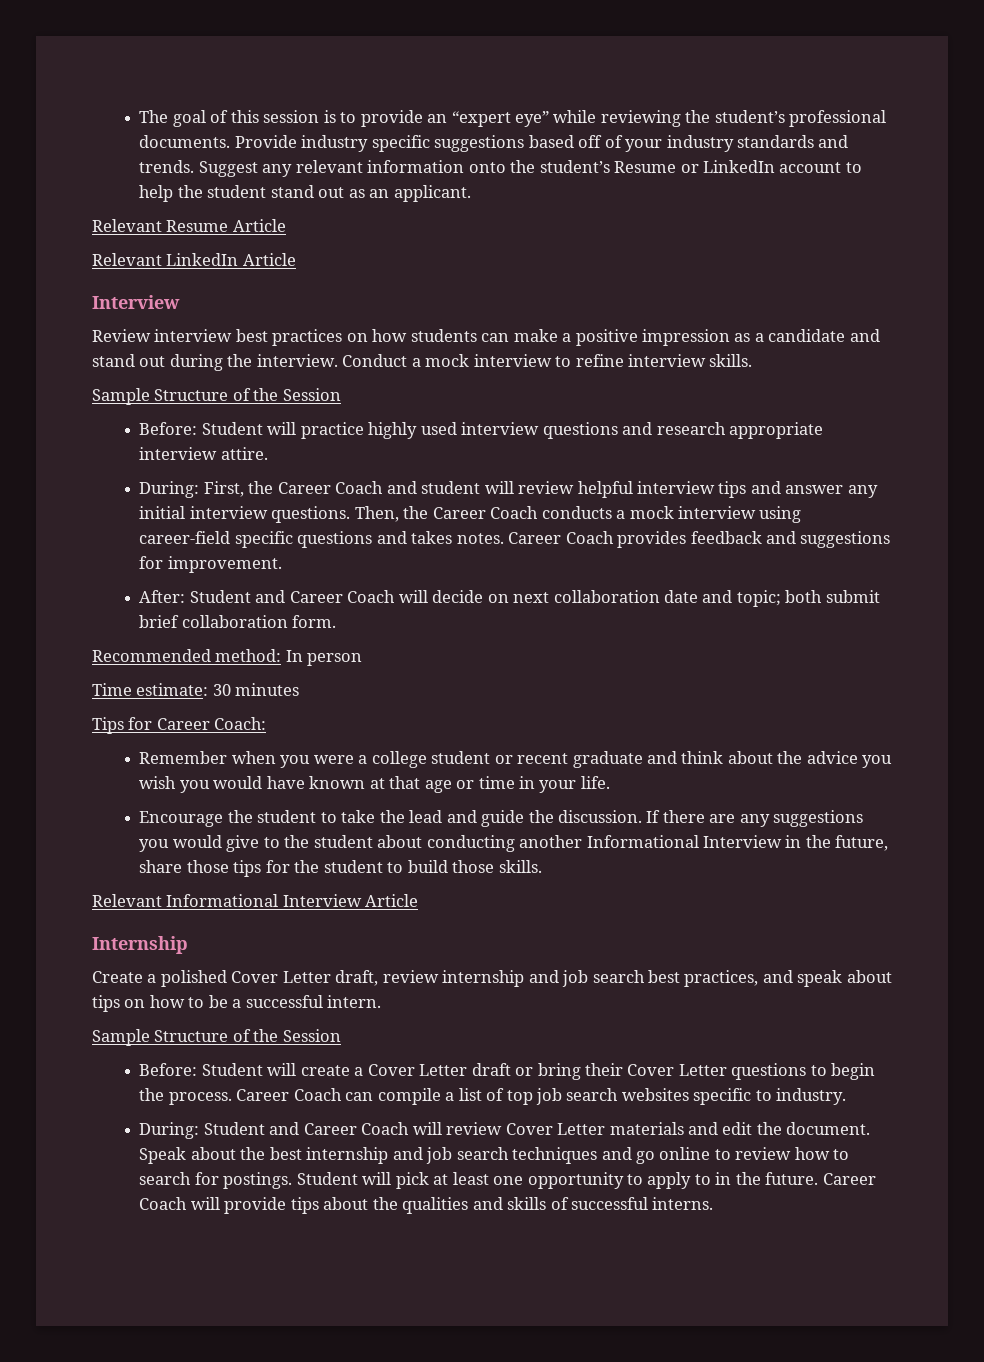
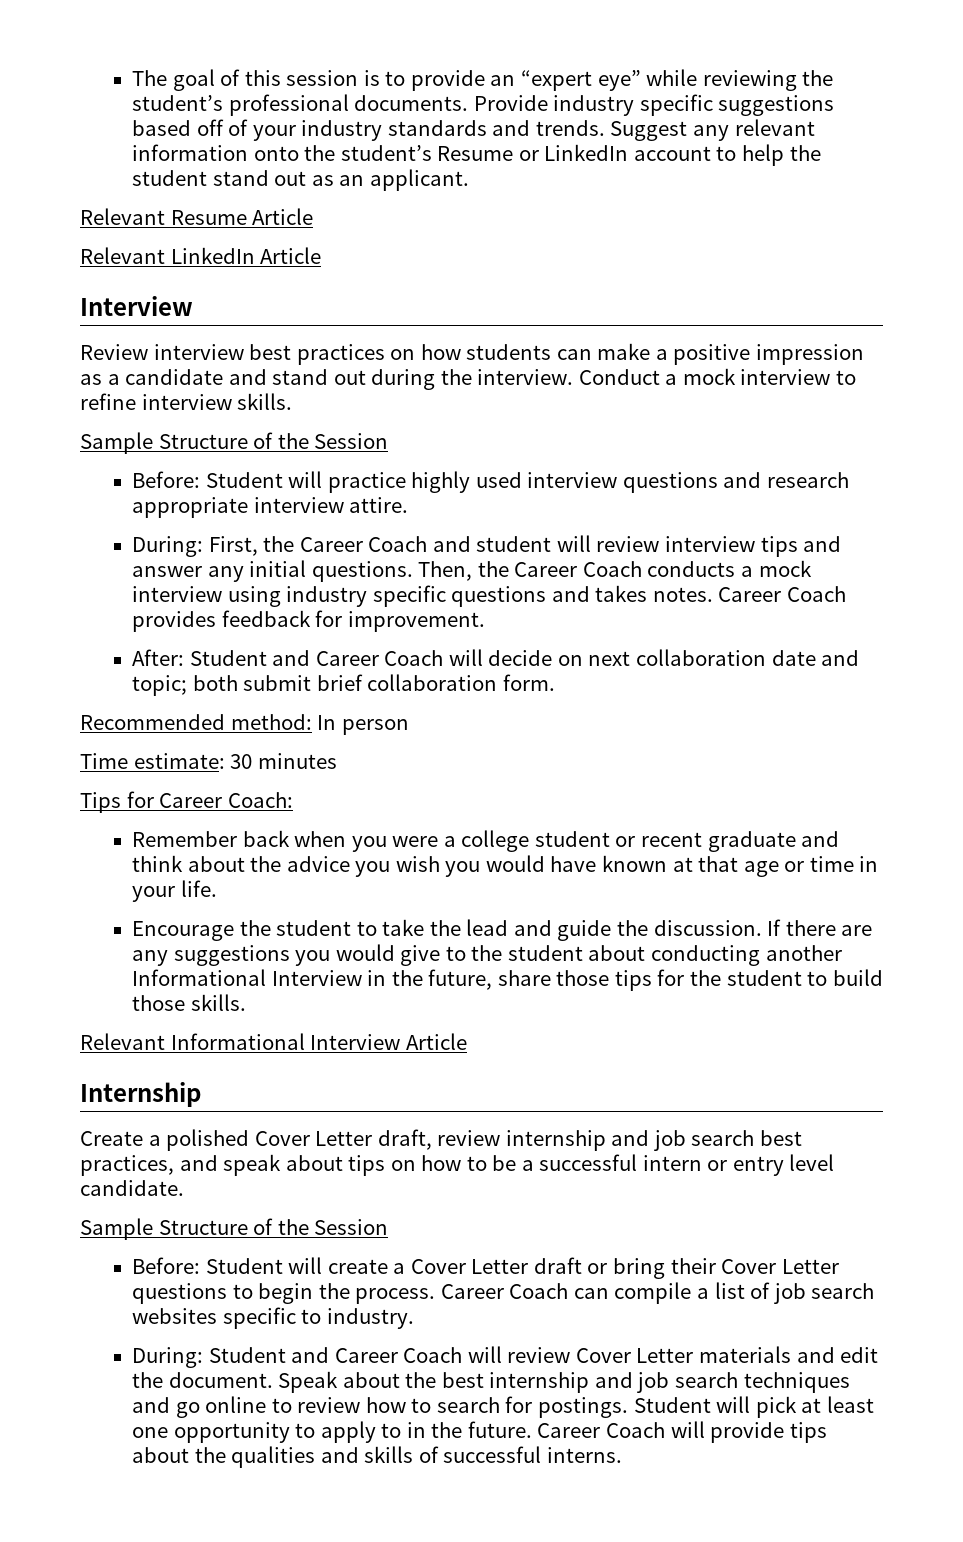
[577,481,633,498] helpful -> (660, 544) none
[189,506,268,519] interview -> (307, 568) none
[139,531,231,544] career-field -> [286,586,368,607] industry
[765,531,891,548] and suggestions -> (311, 618) none
(228, 757) none -> [242,830,290,847] back
[327,995,382,1008] intern. -> [642,1154,835,1176] [80,1180,184,1196] intern or entry level candidate.
[506,1090,533,1105] top -> (771, 1290) none

